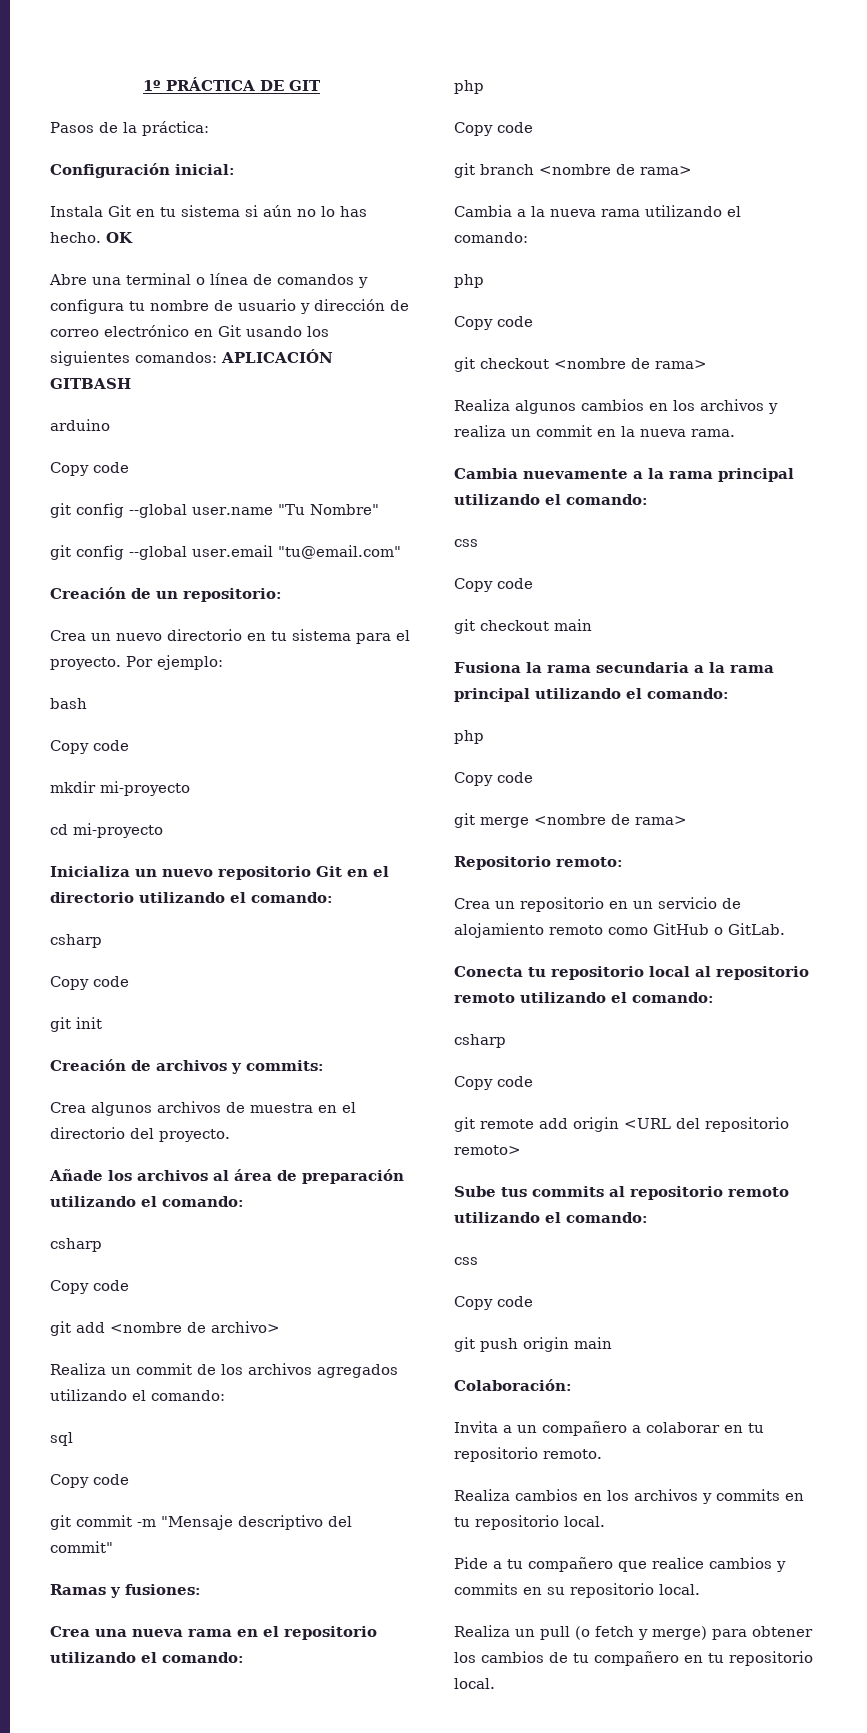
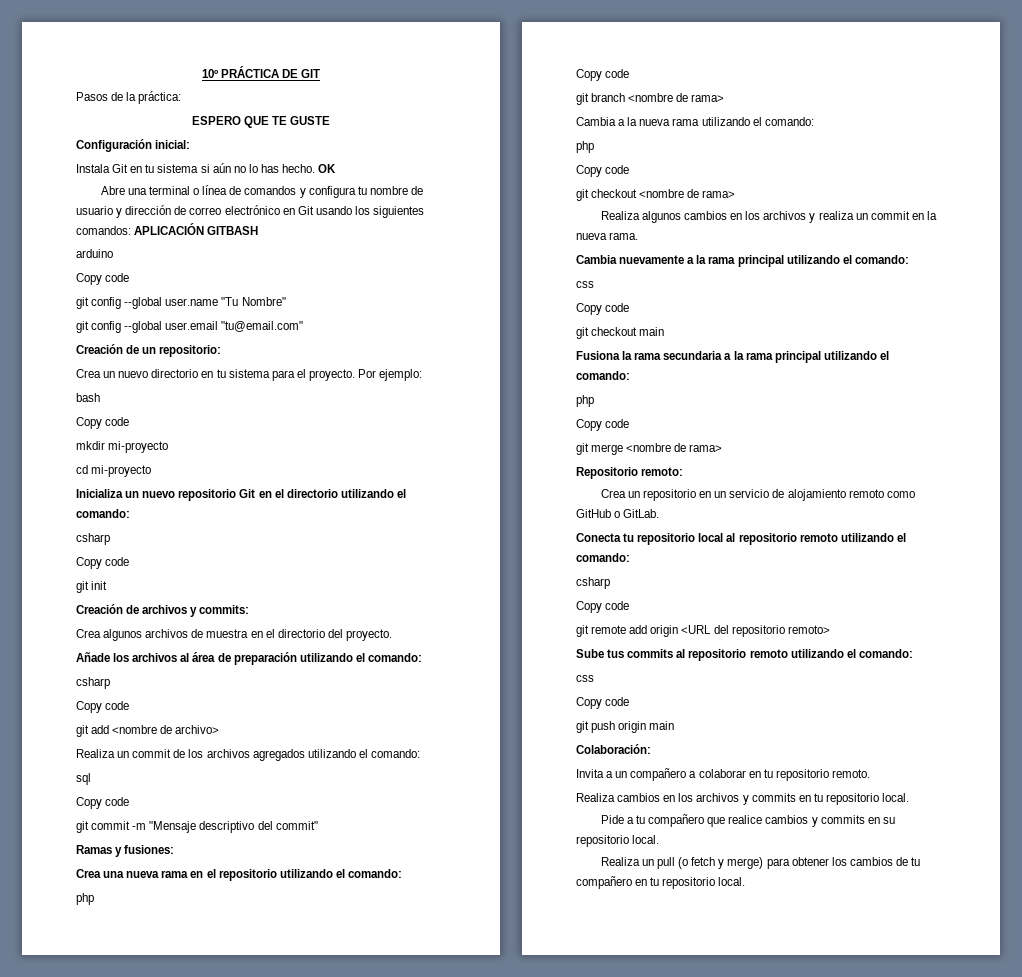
[143,80,161,91] 1º -> [201,69,218,78] 10º
(209, 128) none -> [191,116,331,128] // ESPERO QUE TE GUSTE

